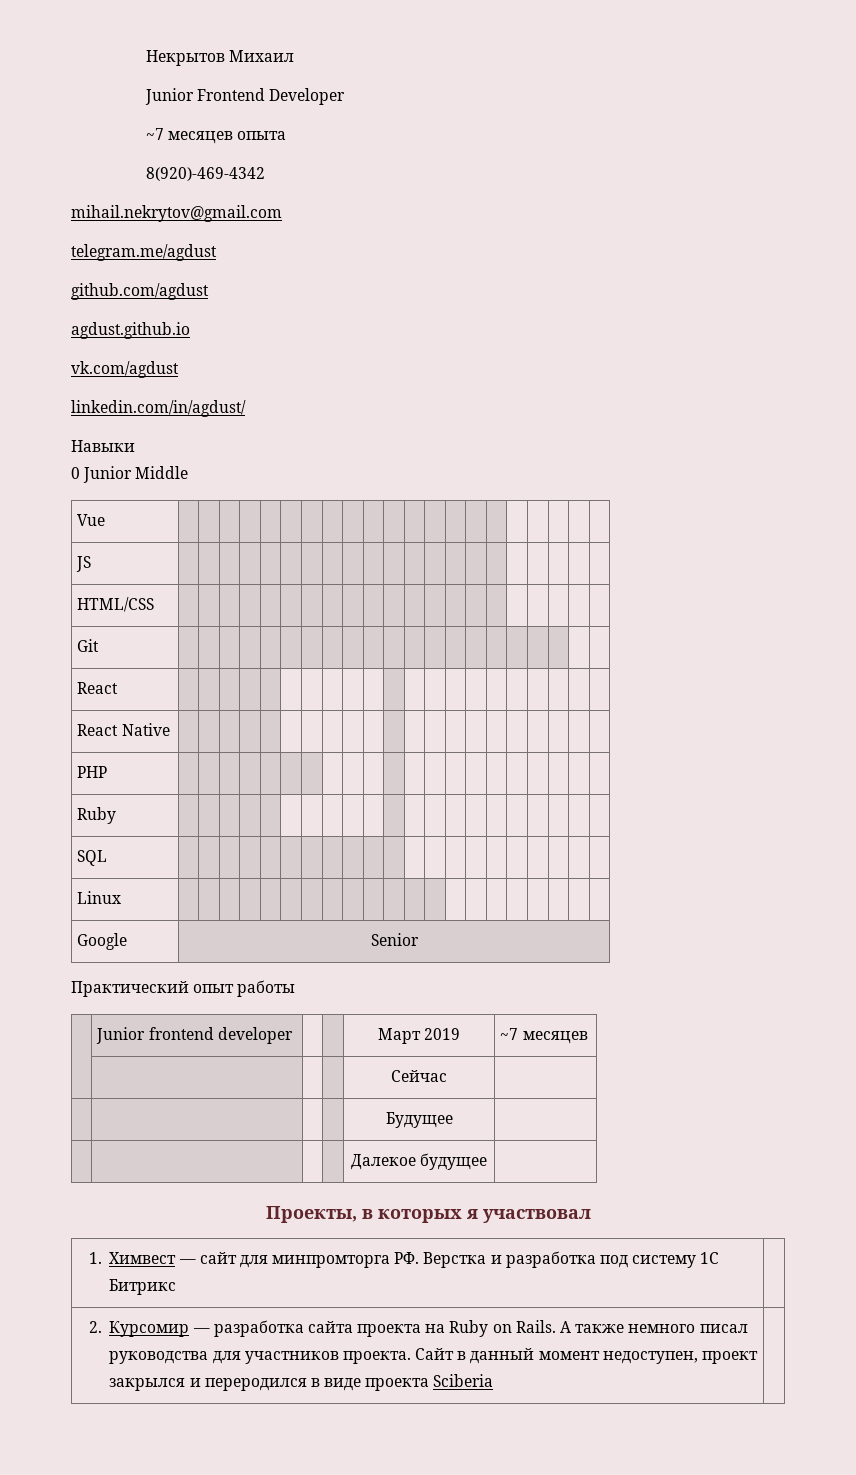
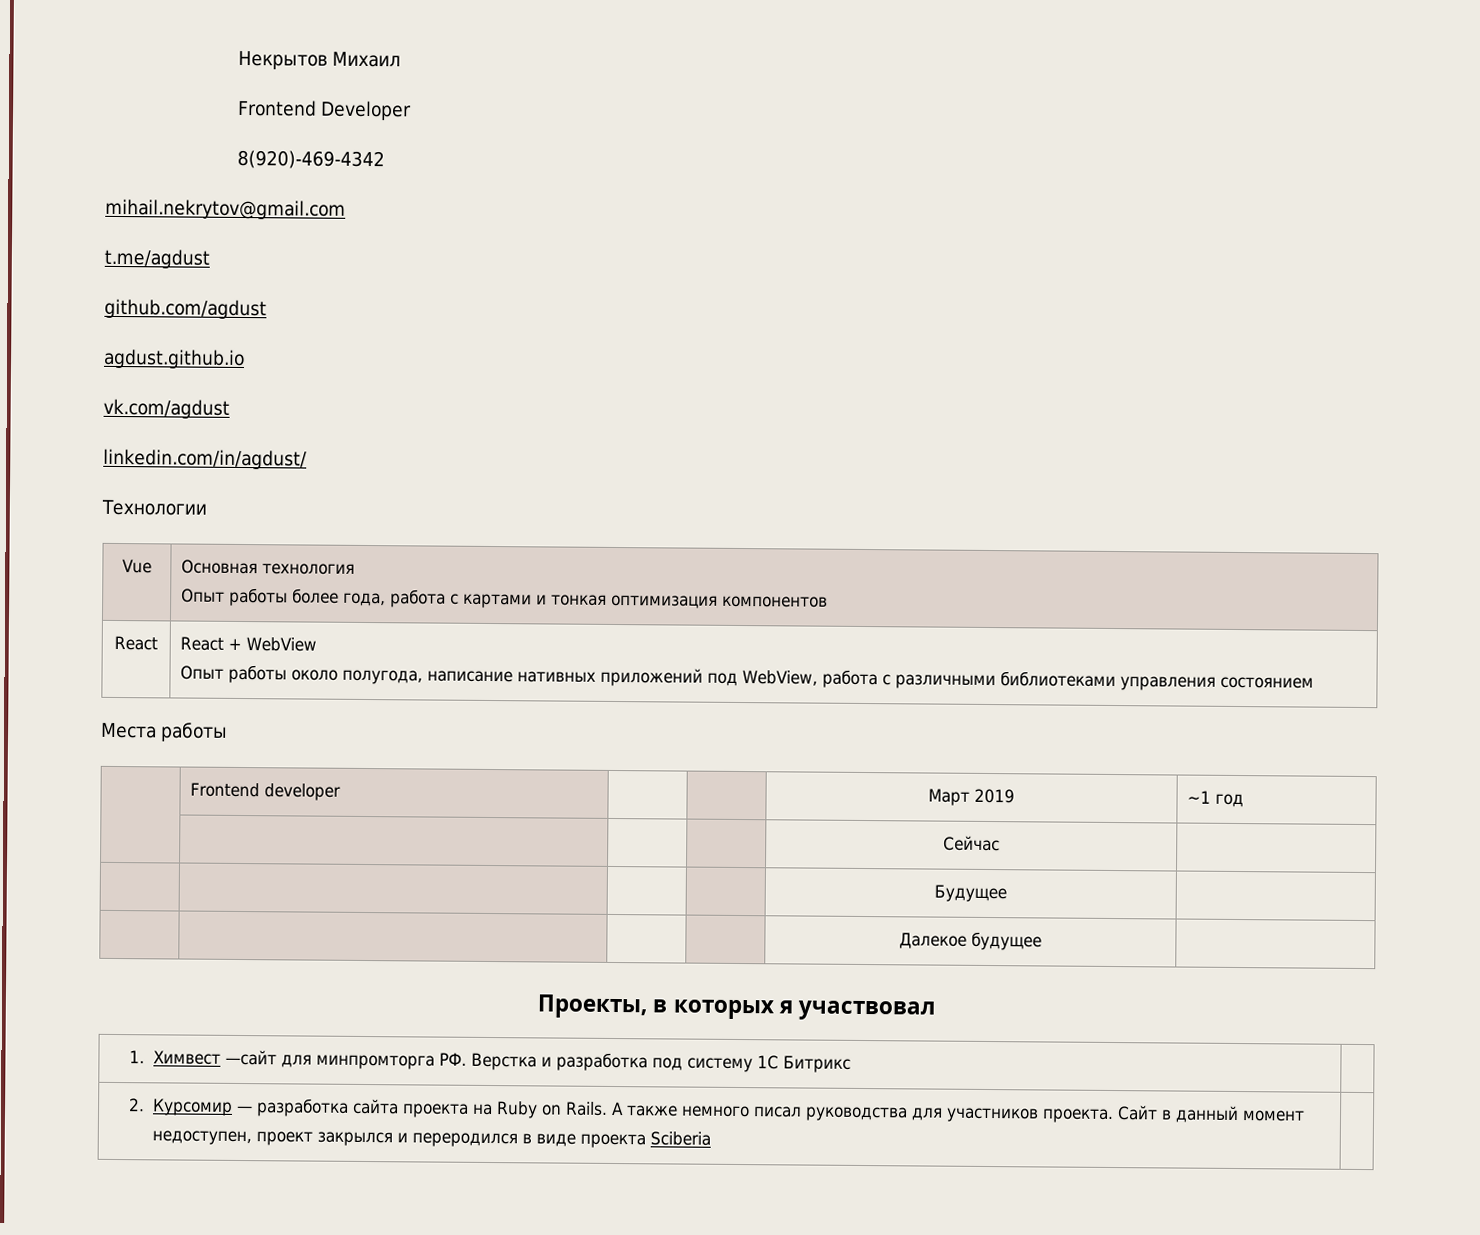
[144,88,194,105] Junior -> (401, 59) none
[145,128,287,144] // ~7 месяцев опыта -> (412, 110) none
[71,244,217,261] telegram.me/agdust -> [104,248,210,269] t.me/agdust
[71,440,135,452] [71,466,189,483] [77,514,106,526] [76,556,92,572] [77,597,155,612] [77,639,100,652] [77,682,119,694] [77,723,170,736] [77,766,108,778] [77,807,117,824] [77,850,108,866] [77,891,122,904] [77,933,128,950] [370,933,419,946] [71,981,235,997] Навыки // 0 Junior Middle // Vue | | | | | | | | | | | | | | | | | | | | | // JS | | | | | | | | | | | | | | | | | | | | | // HTML/CSS | | | | | | | | | | | | | | | | | | | | | // Git | | | | | | | | | | | | | | | | | | | | | // React | | | | | | | | | | | | | | | | | | | | | // React Native | | | | | | | | | | | | | | | | | | | | | // PHP | | | | | | | | | | | | | | | | | | | | | // Ruby | | | | | | | | | | | | | | | | | | | | | // SQL | | | | | | | | | | | | | | | | | | | | | // Linux | | | | | | | | | | | | | | | | | | | | | // Google | Senior // Практический опыт -> [101,499,207,516] [122,559,153,574] [181,559,356,575] [181,587,829,609] [114,635,159,651] [180,636,318,652] [180,664,1315,691] [101,722,157,739] Технологии // Vue | Основная технология // Опыт работы более года, работа с картами и тонкая оптимизация компонентов // React | React + WebView // Опыт работы около полугода, написание нативных приложений под WebView, работа с различными библиотеками управления состоянием // Места
[96,1027,214,1044] Junior frontend -> [190,782,261,798] Frontend
[500,1028,588,1044] ~7 месяцев -> [1187,790,1245,808] ~1 год
[178,1252,237,1264] — сайт -> [224,1049,277,1066] —сайт

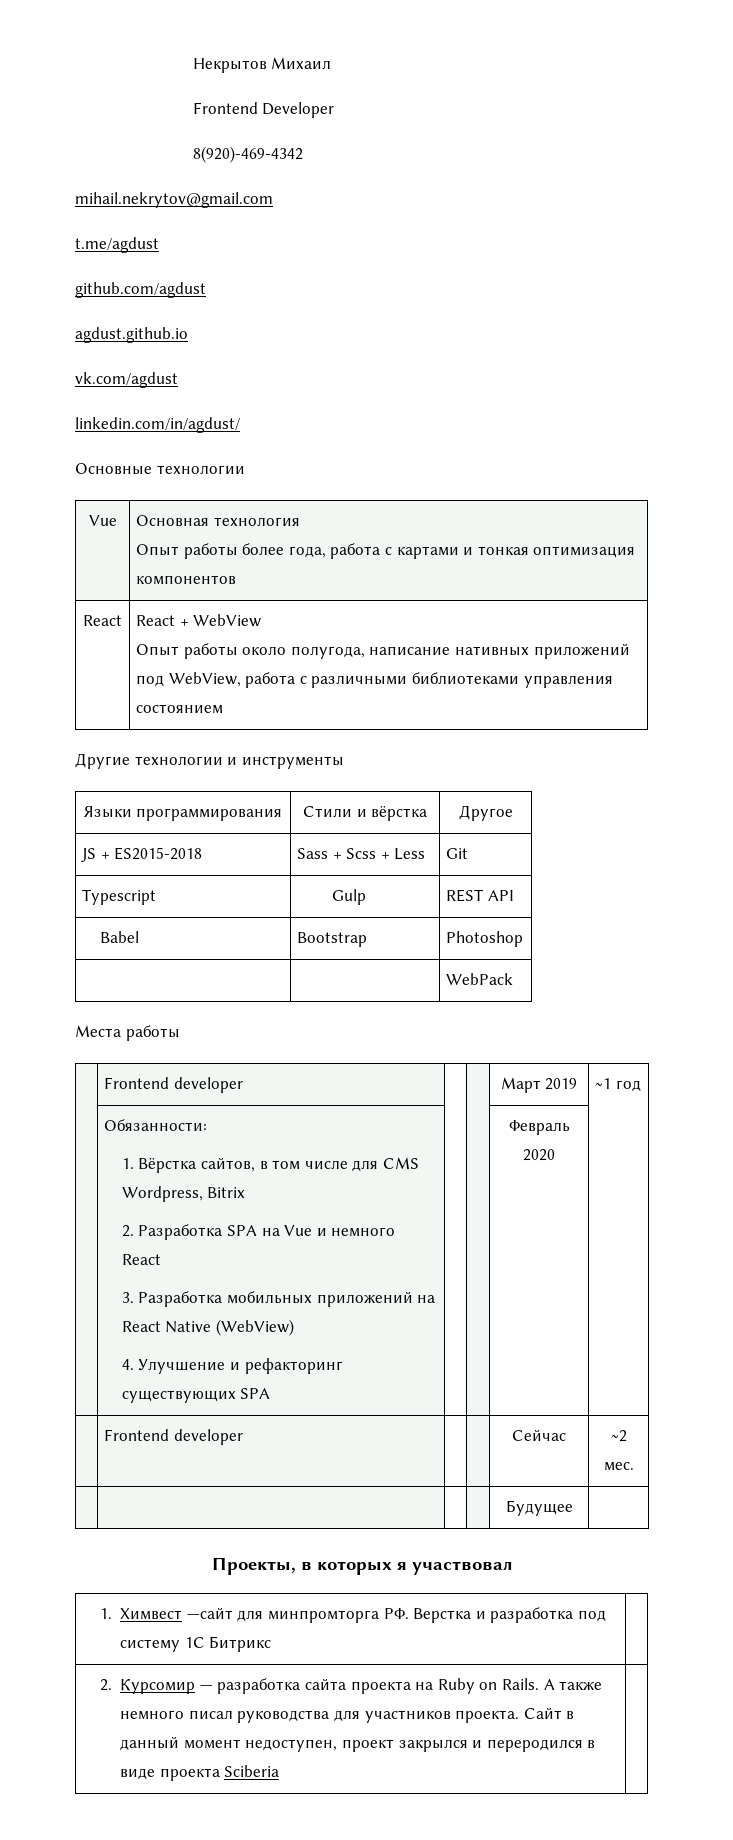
[101,499,207,516] Технологии -> [75,463,245,475] Основные технологии
(1315, 682) none -> [75,753,344,769] [83,806,283,821] [302,806,428,821] [458,805,513,821] [81,847,203,862] [297,848,426,860] [446,848,469,859] [82,889,157,905] [332,889,367,905] [446,889,514,902] [99,931,139,943] [297,932,368,947] [446,931,524,947] [446,973,514,985] // Другие технологии и инструменты // Языки программирования | Стили и вёрстка | Другое // JS + ES2015-2018 | Sass + Scss + Less | Git // Typescript | Gulp | REST API // Babel | Bootstrap | Photoshop // | | WebPack
(1245, 800) none -> [104,1119,208,1131] [121,1157,419,1173] [121,1186,246,1202] [121,1224,396,1240] [121,1254,161,1265] [121,1291,436,1307] [121,1319,294,1336] [121,1358,343,1374] [121,1388,271,1403] [508,1120,570,1135] [523,1149,555,1161] [104,1429,243,1445] Обязанности: // 1. Вёрстка сайтов, в том числе для CMS Wordpress, Bitrix // 2. Разработка SPA на Vue и немного React // 3. Разработка мобильных приложений на React Native (WebView) // 4. Улучшение и рефакторинг существующих SPA | | | Февраль 2020 | // | Frontend developer
(1000, 843) none -> [610,1430,627,1442] [603,1462,634,1471] ~2 мес.
[899,931,1042,951] // | | | | Далекое будущее | -> (573, 1508) none

